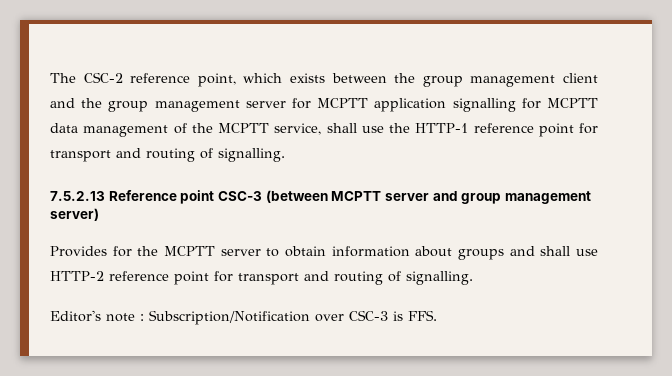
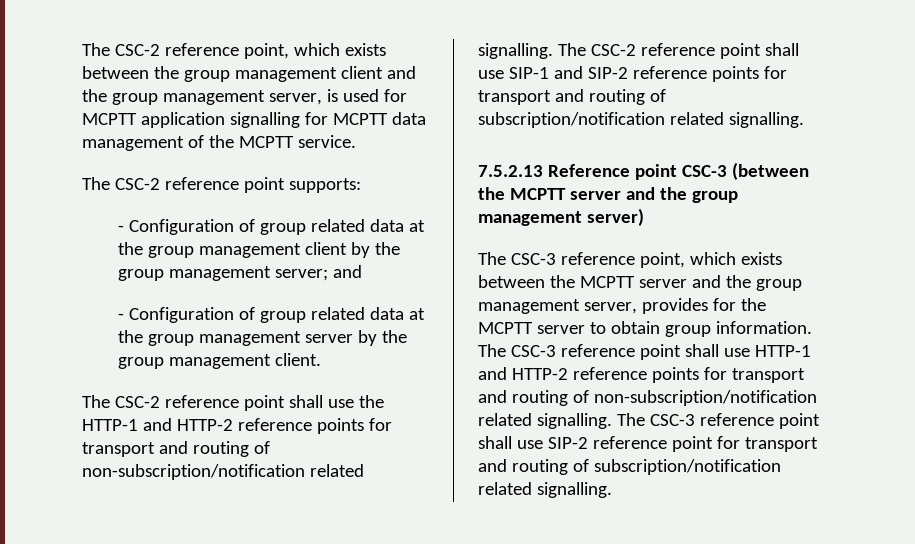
[245,101,286,108] server -> [268,89,379,105] server, is used
[274,123,598,137] [50,148,285,162] [50,190,591,204] [50,208,99,221] [50,246,599,260] [50,271,473,285] [50,310,437,325] service, shall use the HTTP-1 reference point for transport and routing of signalling. // 7.5.2.13 Reference point CSC-3 (between MCPTT server and group management server) // Provides for the MCPTT server to obtain information about groups and shall use HTTP-2 reference point for transport and routing of signalling. // Editor's note : Subscription/Notification over CSC-3 is FFS. -> [297,135,356,148] [82,177,361,193] [118,219,426,235] [118,242,401,258] [118,265,363,281] [118,307,426,323] [118,330,408,346] [118,353,322,369] [82,395,384,411] [82,418,392,434] [82,441,270,457] [82,464,364,480] [478,43,799,59] [478,66,787,82] [478,89,666,105] [478,112,804,128] [478,162,809,180] [478,187,738,203] [478,208,644,226] [478,252,782,268] [478,275,802,291] [478,298,766,314] [478,321,812,337] [478,344,811,360] [478,367,805,383] [478,390,817,406] [478,413,820,429] [478,436,818,452] [478,459,781,475] [478,482,612,498] service. // The CSC-2 reference point supports: // - Configuration of group related data at the group management client by the group management server; and // - Configuration of group related data at the group management server by the group management client. // The CSC-2 reference point shall use the HTTP-1 and HTTP-2 reference points for transport and routing of non-subscription/notification related signalling. The CSC-2 reference point shall use SIP-1 and SIP-2 reference points for transport and routing of subscription/notification related signalling. // 7.5.2.13 Reference point CSC-3 (between the MCPTT server and the group management server) // The CSC-3 reference point, which exists between the MCPTT server and the group management server, provides for the MCPTT server to obtain group information. The CSC-3 reference point shall use HTTP-1 and HTTP-2 reference points for transport and routing of non-subscription/notification related signalling. The CSC-3 reference point shall use SIP-2 reference point for transport and routing of subscription/notification related signalling.

